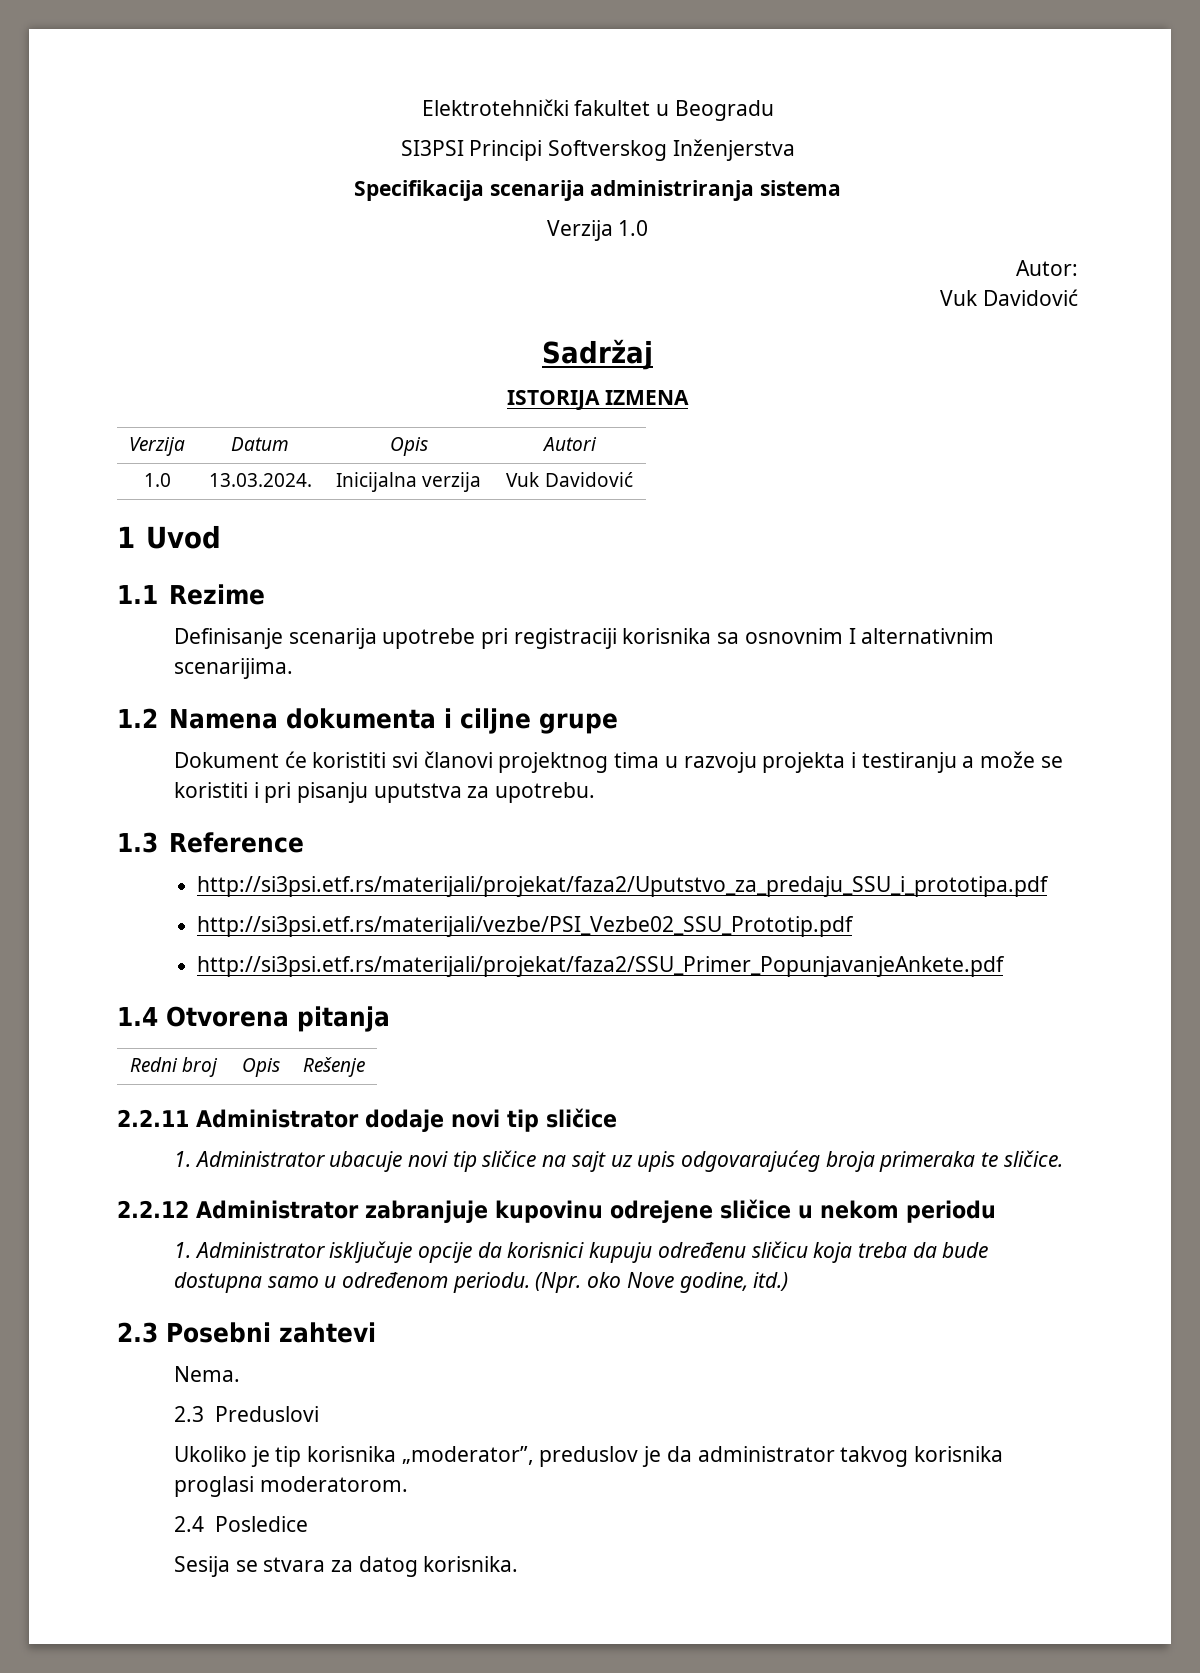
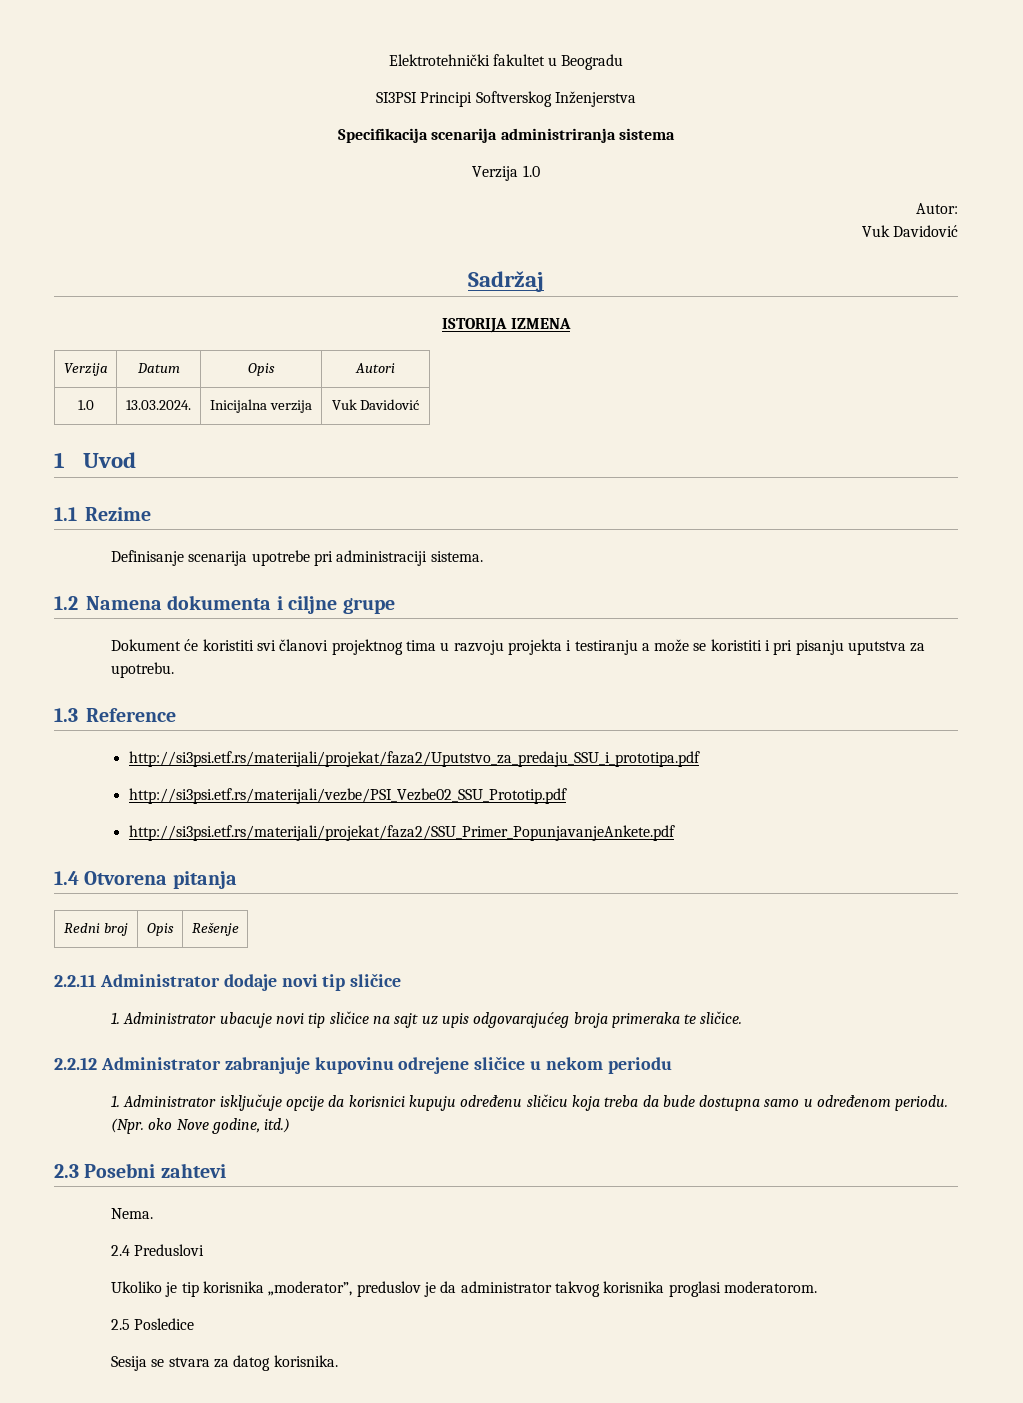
[513,628,995,649] [174,658,294,679] registraciji korisnika sa osnovnim I alternativnim scenarijima. -> [336,550,483,566] administraciji sistema.
[174,1406,205,1422] 2.3 -> [110,1245,130,1256] 2.4
[174,1516,205,1532] 2.4 -> [110,1319,130,1330] 2.5

